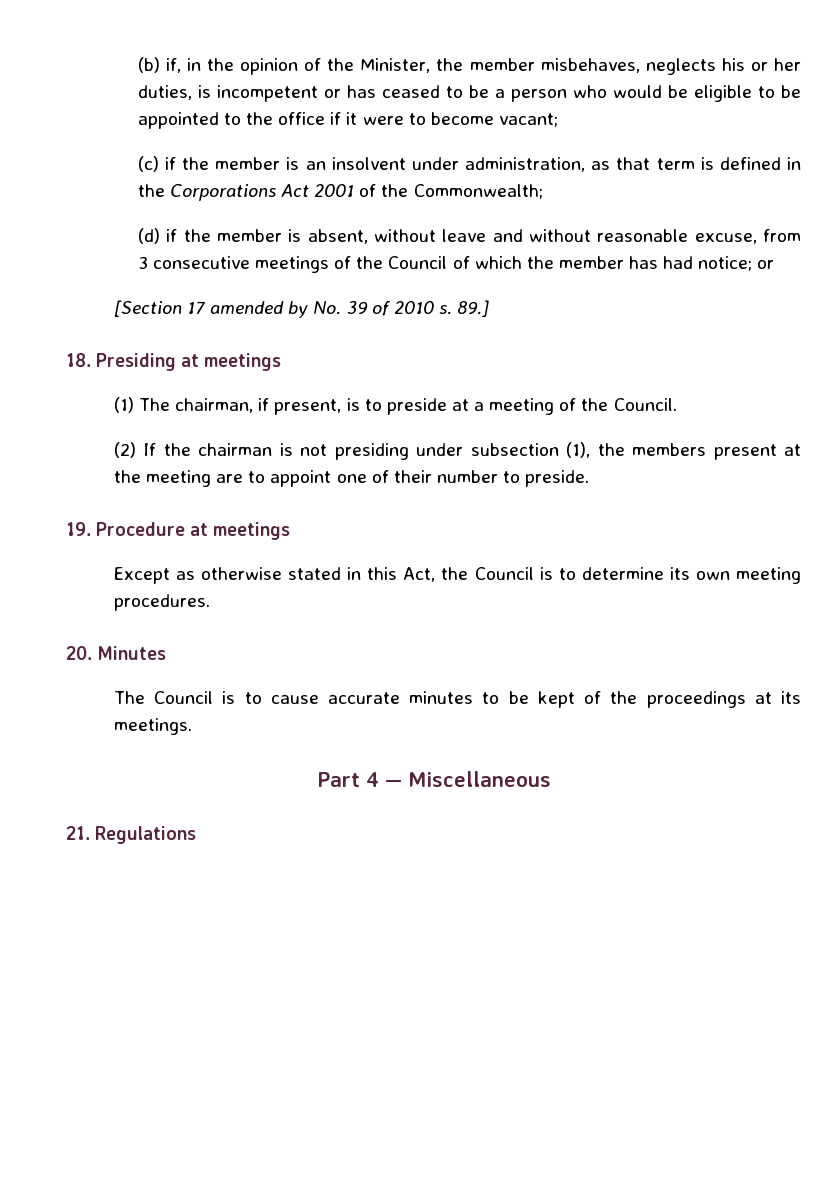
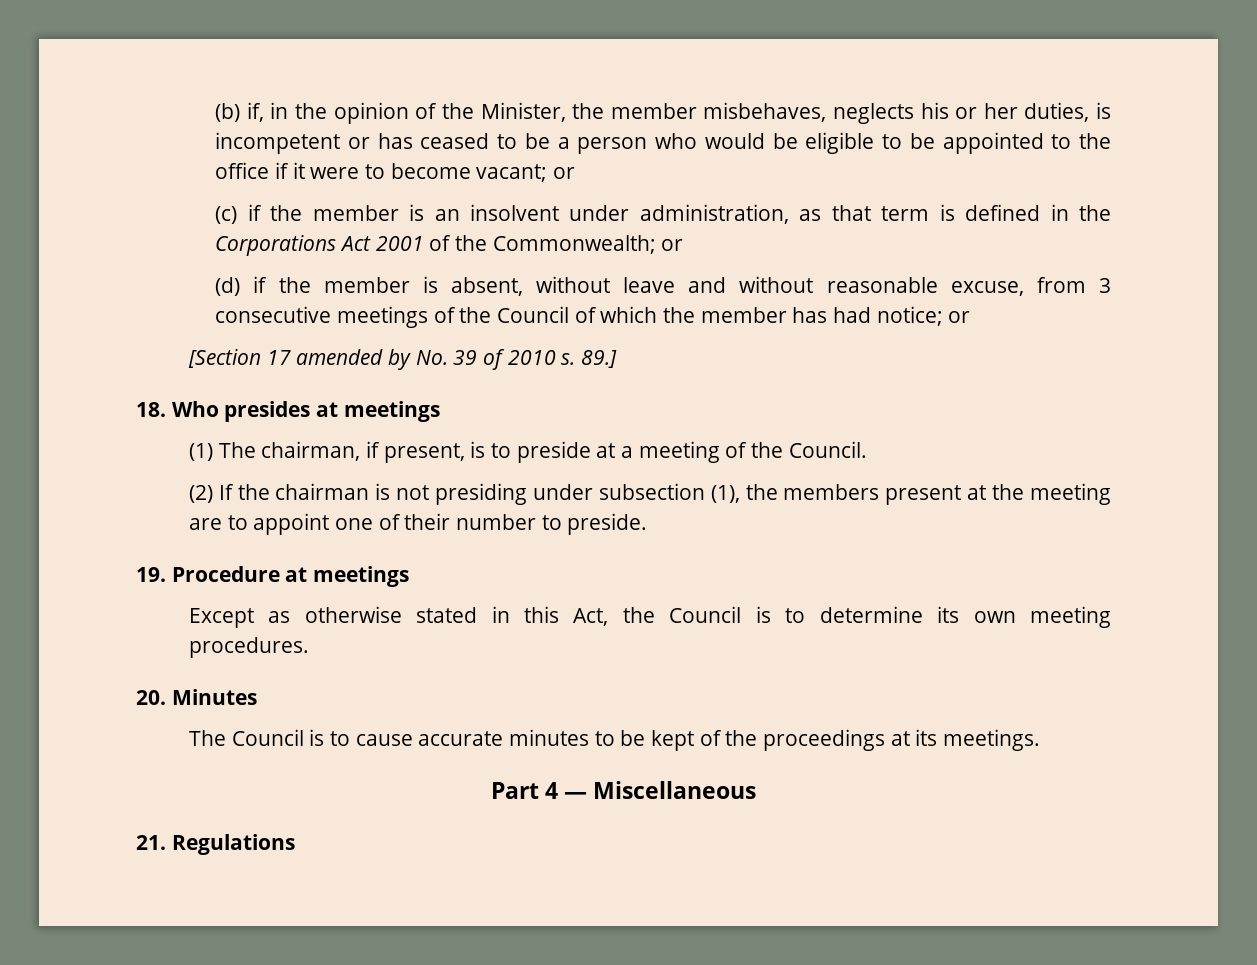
(558, 120) none -> [552,167,575,179] or
(543, 191) none -> [661,239,684,251] or
[96,353,177,371] Presiding -> [171,401,311,422] Who presides

